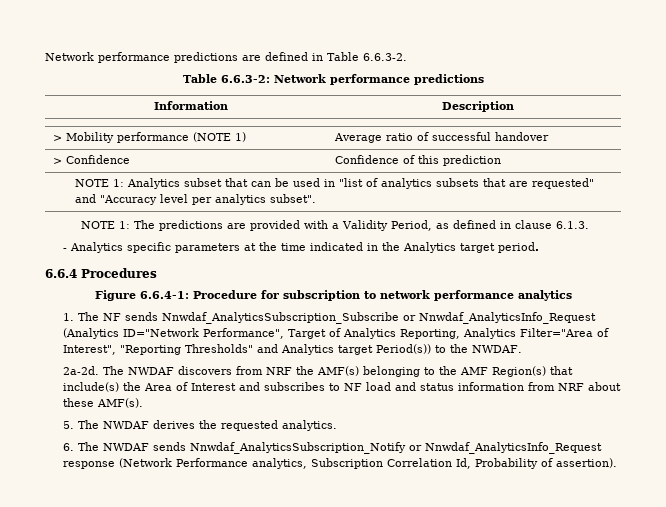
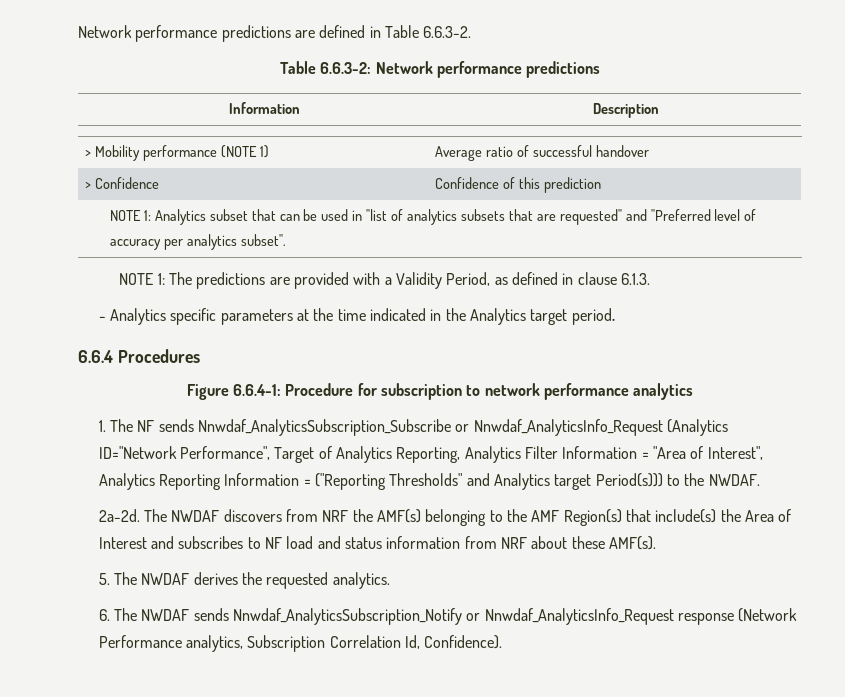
[99,194,188,205] "Accuracy level -> [650,209,757,221] [109,239,161,250] "Preferred level of accuracy
[519,328,609,337] [62,345,181,355] Filter="Area of Interest", "Reporting -> [524,446,763,460] [98,473,387,490] Filter Information = "Area of Interest", Analytics Reporting Information = ("Reporting
[375,344,431,354] Period(s)) -> [595,473,663,487] Period(s)))
[474,458,617,469] Probability of assertion). -> [424,635,503,649] Confidence).

